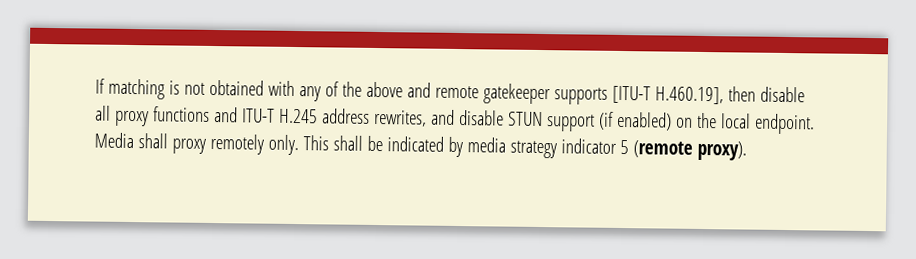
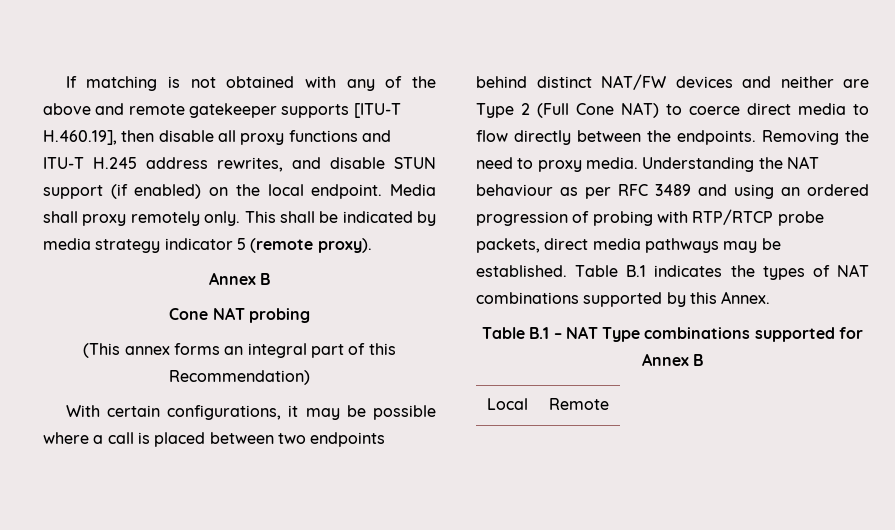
(747, 150) none -> [208,272,271,285] [169,307,310,323] [83,343,396,358] [169,370,310,385] [65,405,436,420] [43,432,386,447] [476,74,869,90] [476,102,869,118] [476,130,869,145] [476,156,819,172] [476,184,869,199] [476,209,824,226] [476,238,781,253] [476,264,869,280] [476,291,771,307] [481,326,864,342] [641,353,704,366] [487,398,528,410] [549,398,609,410] // Annex B // Cone NAT probing // (This annex forms an integral part of this Recommendation) // With certain configurations, it may be possible where a call is placed between two endpoints behind distinct NAT/FW devices and neither are Type 2 (Full Cone NAT) to coerce direct media to flow directly between the endpoints. Removing the need to proxy media. Understanding the NAT behaviour as per RFC 3489 and using an ordered progression of probing with RTP/RTCP probe packets, direct media pathways may be established. Table B.1 indicates the types of NAT combinations supported by this Annex. // Table B.1 – NAT Type combinations supported for Annex B // Local | Remote

